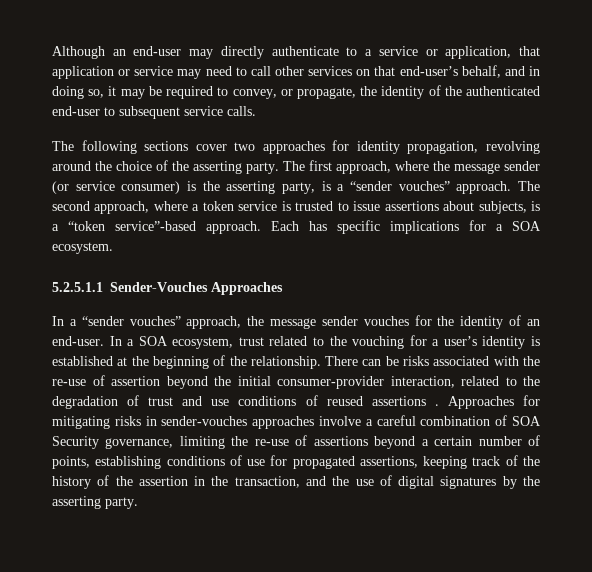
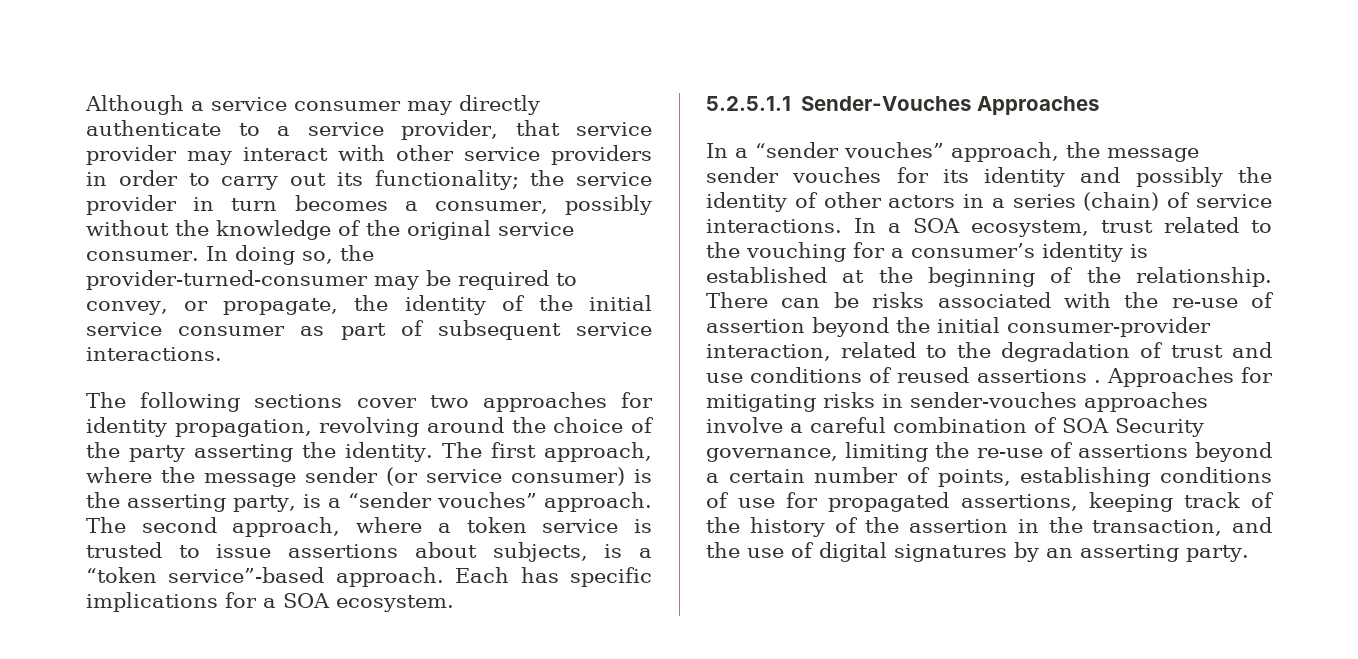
[112,46,182,56] an end-user -> [191,97,401,111] a service consumer
[425,46,541,59] [52,65,541,79] [52,86,117,99] or application, that application or service may need to call other services on that end-user’s behalf, and in doing so, it -> [401,120,652,140] [86,145,652,165] [86,170,652,190] [86,195,652,215] [86,220,574,240] [86,245,374,265] [86,270,368,290] provider, that service provider may interact with other service providers in order to carry out its functionality; the service provider in turn becomes a consumer, possibly without the knowledge of the original service consumer. In doing so, the provider-turned-consumer
[466,86,540,96] [52,106,115,116] authenticated end-user to -> [589,295,652,311] [86,320,424,340] initial service consumer as part of
[227,106,256,116] calls. -> [86,347,222,361] interactions.
[193,161,279,174] asserting party. -> [129,442,434,462] party asserting the identity.
[437,315,541,329] [52,336,104,346] the identity of an end-user. -> [942,167,1272,187] [706,192,1272,212] [706,219,842,233] its identity and possibly the identity of other actors in a series (chain) of service interactions.
[443,336,477,346] user’s -> [911,243,1035,258] consumer’s
[523,476,540,486] the -> [1046,548,1073,558] an

